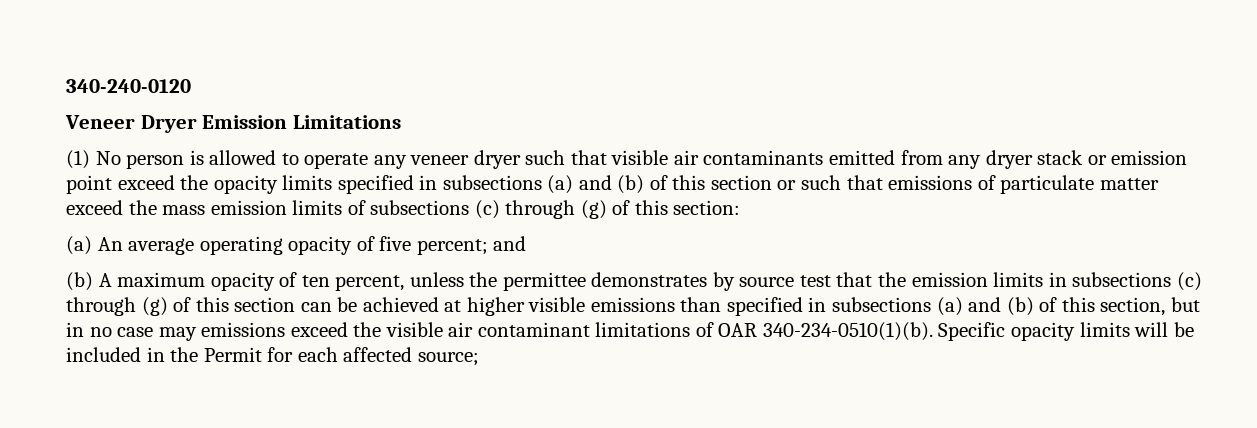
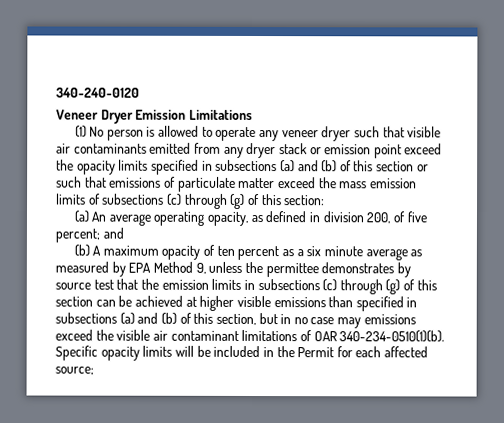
[288,236,353,255] opacity -> [207,211,391,226] opacity, as defined in division 200,
[335,275,405,291] percent, -> [237,245,423,261] [55,261,206,277] percent as a six minute average as measured by EPA Method 9,

